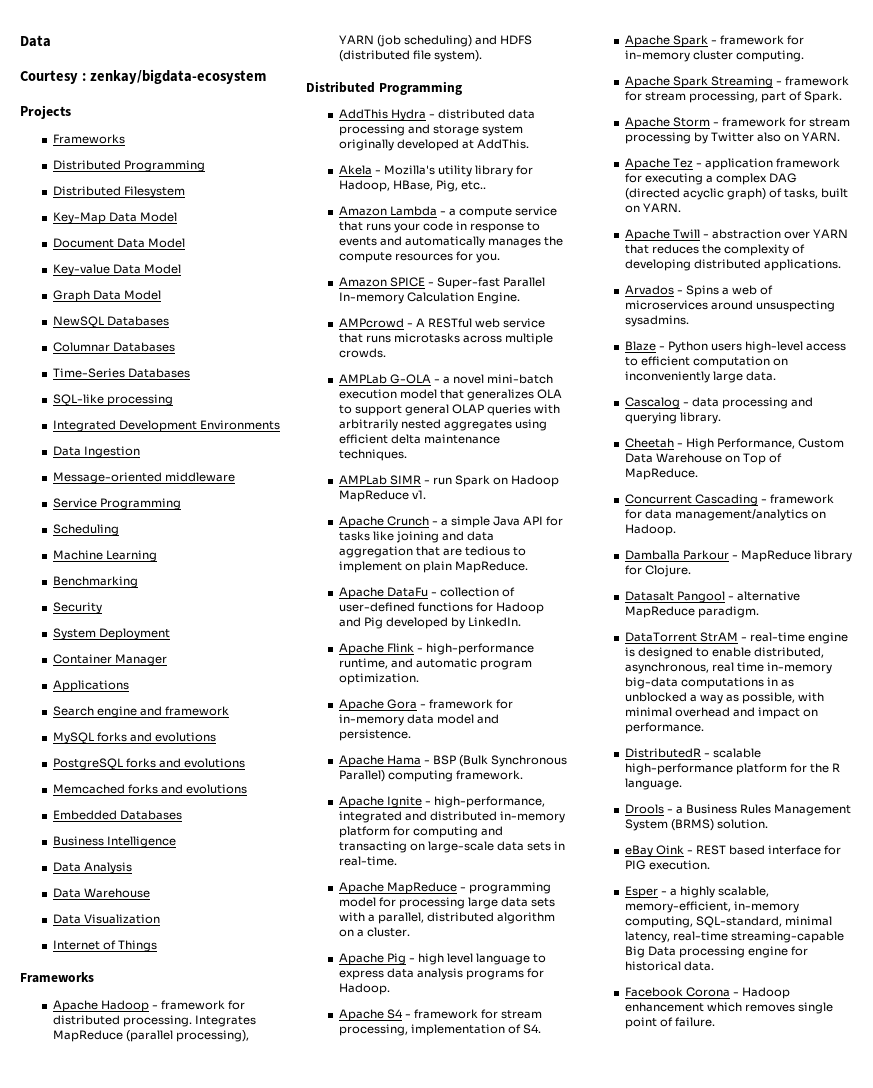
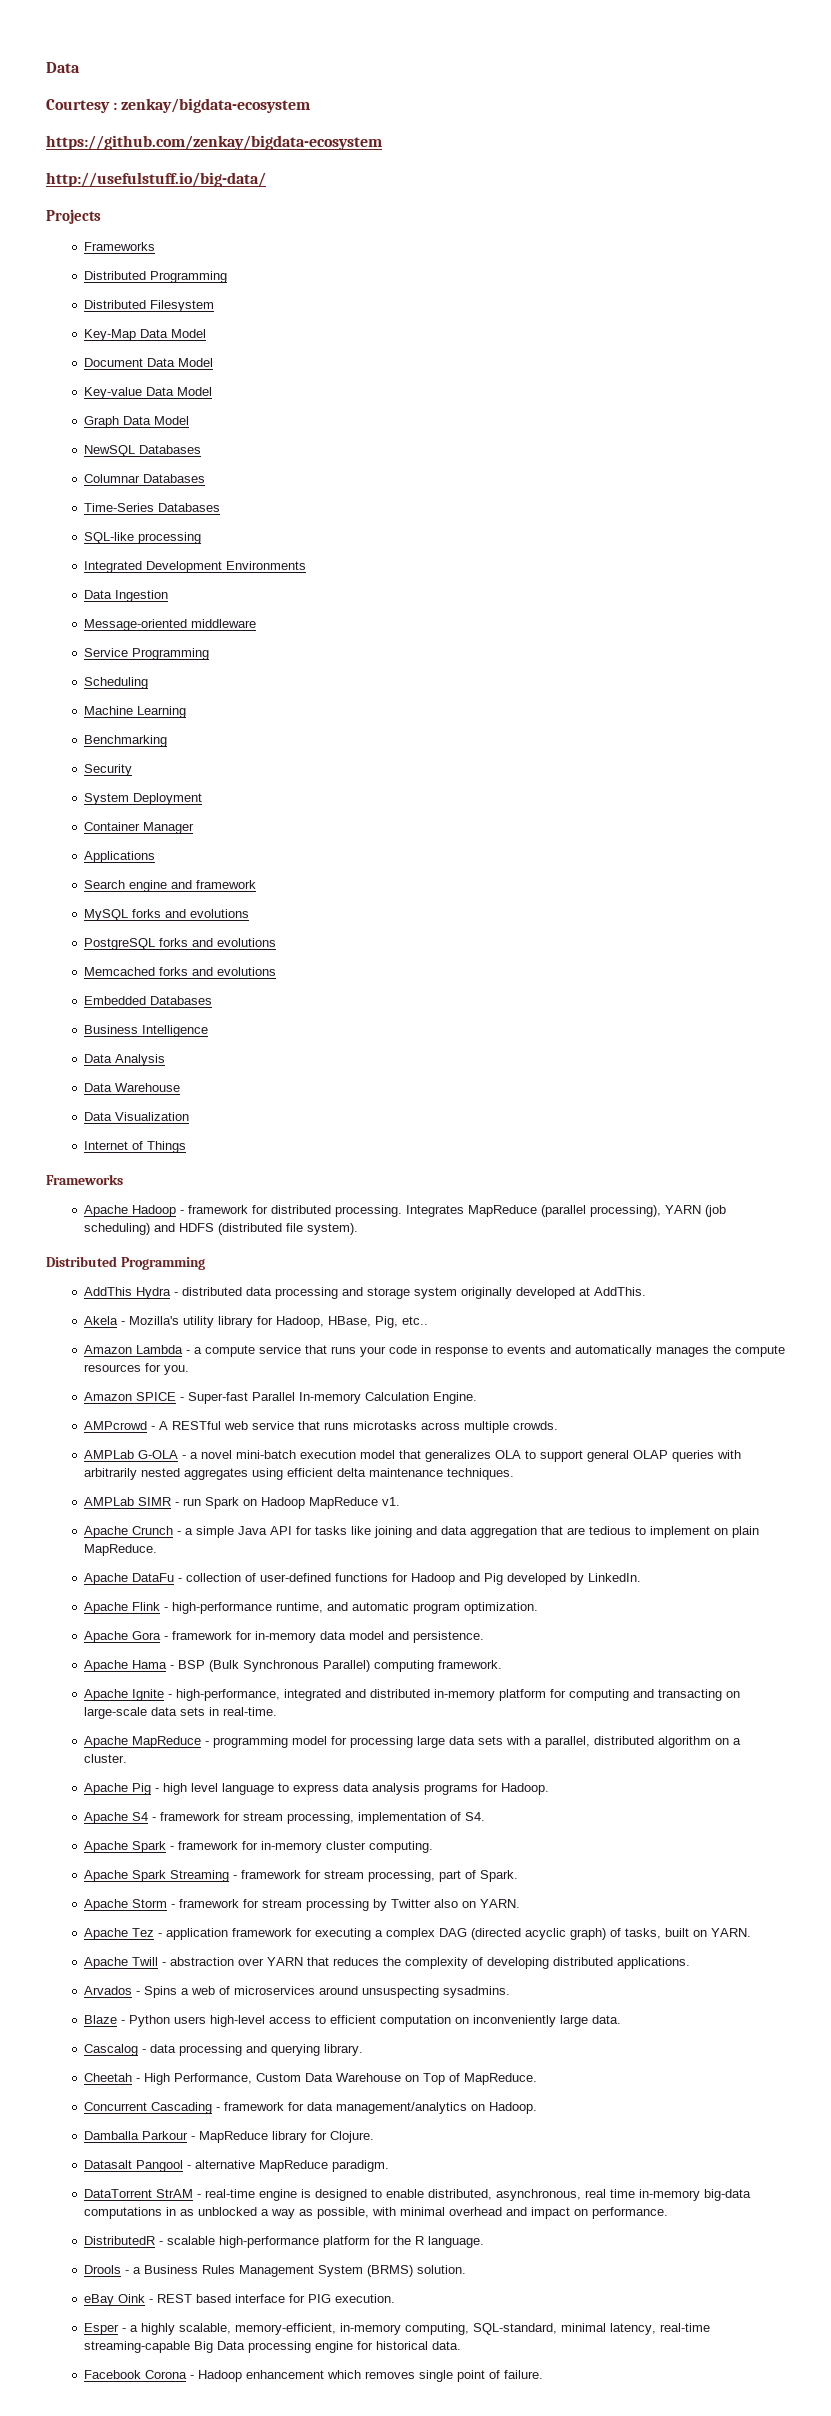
(266, 76) none -> [46,135,382,150] [46,172,266,187] // https://github.com/zenkay/bigdata-ecosystem // http://usefulstuff.io/big-data/

